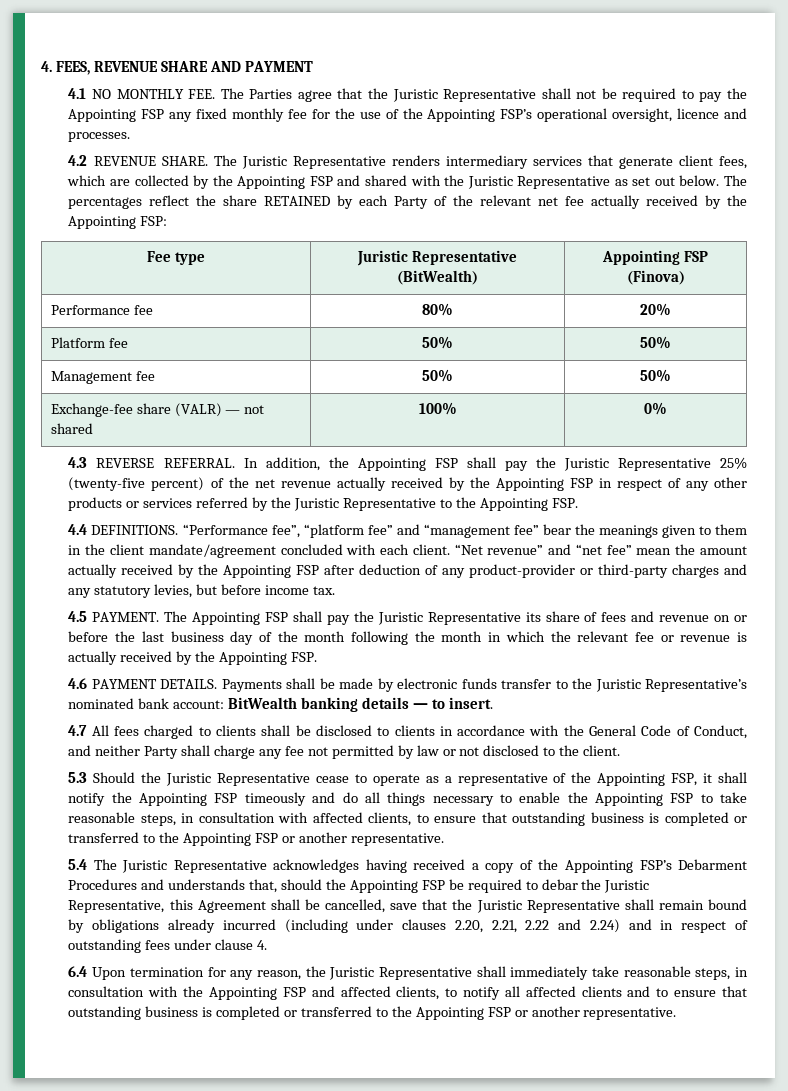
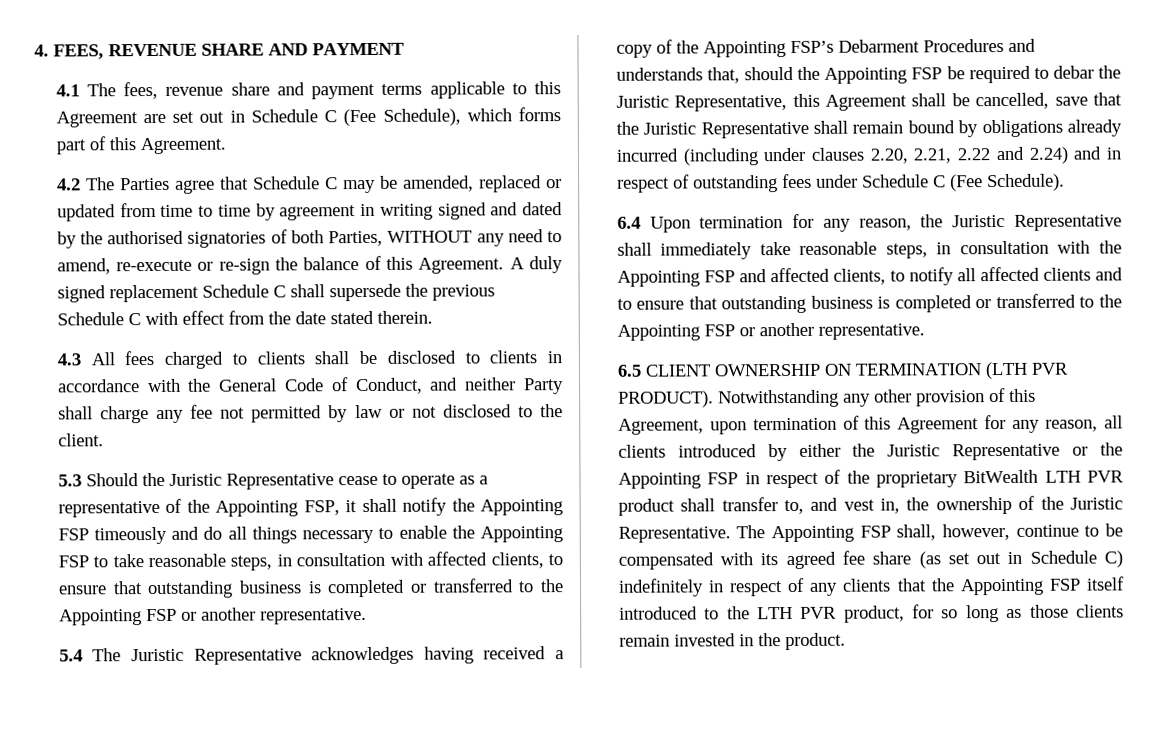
[92,88,747,102] [68,108,747,122] [68,132,131,142] [68,155,747,169] [67,175,747,189] [68,195,747,209] [68,216,168,229] [147,251,205,265] [357,250,517,266] [397,270,478,285] [602,250,708,265] [626,270,685,285] [50,305,153,315] [422,303,453,316] [640,303,671,316] [50,337,128,348] [422,336,453,349] [640,336,671,349] [50,371,155,384] [422,369,453,382] [640,369,671,382] [50,403,265,417] [50,423,93,434] [418,402,457,415] [644,402,667,415] [68,457,747,471] [68,477,747,491] [68,497,578,511] [68,524,747,538] [68,544,748,558] [68,564,747,578] [68,584,335,598] [68,611,748,625] [68,631,747,645] [68,651,318,665] [68,678,747,692] [68,697,493,712] [68,725,88,736] NO MONTHLY FEE. The Parties agree that the Juristic Representative shall not be required to pay the Appointing FSP any fixed monthly fee for the use of the Appointing FSP’s operational oversight, licence and processes. // 4.2 REVENUE SHARE. The Juristic Representative renders intermediary services that generate client fees, which are collected by the Appointing FSP and shared with the Juristic Representative as set out below. The percentages reflect the share RETAINED by each Party of the relevant net fee actually received by the Appointing FSP: // Fee type | Juristic Representative (BitWealth) | Appointing FSP (Finova) // Performance fee | 80% | 20% // Platform fee | 50% | 50% // Management fee | 50% | 50% // Exchange-fee share (VALR) — not shared | 100% | 0% // 4.3 REVERSE REFERRAL. In addition, the Appointing FSP shall pay the Juristic Representative 25% (twenty-five percent) of the net revenue actually received by the Appointing FSP in respect of any other products or services referred by the Juristic Representative to the Appointing FSP. // 4.4 DEFINITIONS. “Performance fee”, “platform fee” and “management fee” bear the meanings given to them in the client mandate/agreement concluded with each client. “Net revenue” and “net fee” mean the amount actually received by the Appointing FSP after deduction of any product-provider or third-party charges and any statutory levies, but before income tax. // 4.5 PAYMENT. The Appointing FSP shall pay the Juristic Representative its share of fees and revenue on or before the last business day of the month following the month in which the relevant fee or revenue is actually received by the Appointing FSP. // 4.6 PAYMENT DETAILS. Payments shall be made by electronic funds transfer to the Juristic Representative’s nominated bank account: BitWealth banking details — to insert. // 4.7 -> [87,81,561,100] [55,107,562,128] [55,136,226,155] [56,175,562,194] [56,202,564,222] [56,229,563,249] [56,255,563,275] [56,283,495,303] [56,310,433,326] [56,353,81,366] The fees, revenue share and payment terms applicable to this Agreement are set out in Schedule C (Fee Schedule), which forms part of this Agreement. // 4.2 The Parties agree that Schedule C may be amended, replaced or updated from time to time by agreement in writing signed and dated by the authorised signatories of both Parties, WITHOUT any need to amend, re-execute or re-sign the balance of this Agreement. A duly signed replacement Schedule C shall supersede the previous Schedule C with effect from the date stated therein. // 4.3
[215,939,268,950] clause 4. -> [861,173,1065,192] Schedule C (Fee Schedule).
(677, 1013) none -> [616,361,1069,380] [617,387,1036,408] [617,414,1123,435] [617,442,1123,462] [617,469,1124,489] [617,495,1123,516] [617,523,1123,543] [617,550,1123,570] [617,576,1125,597] [618,604,1124,623] [618,632,846,651] // 6.5 CLIENT OWNERSHIP ON TERMINATION (LTH PVR PRODUCT). Notwithstanding any other provision of this Agreement, upon termination of this Agreement for any reason, all clients introduced by either the Juristic Representative or the Appointing FSP in respect of the proprietary BitWealth LTH PVR product shall transfer to, and vest in, the ownership of the Juristic Representative. The Appointing FSP shall, however, continue to be compensated with its agreed fee share (as set out in Schedule C) indefinitely in respect of any clients that the Appointing FSP itself introduced to the LTH PVR product, for so long as those clients remain invested in the product.

